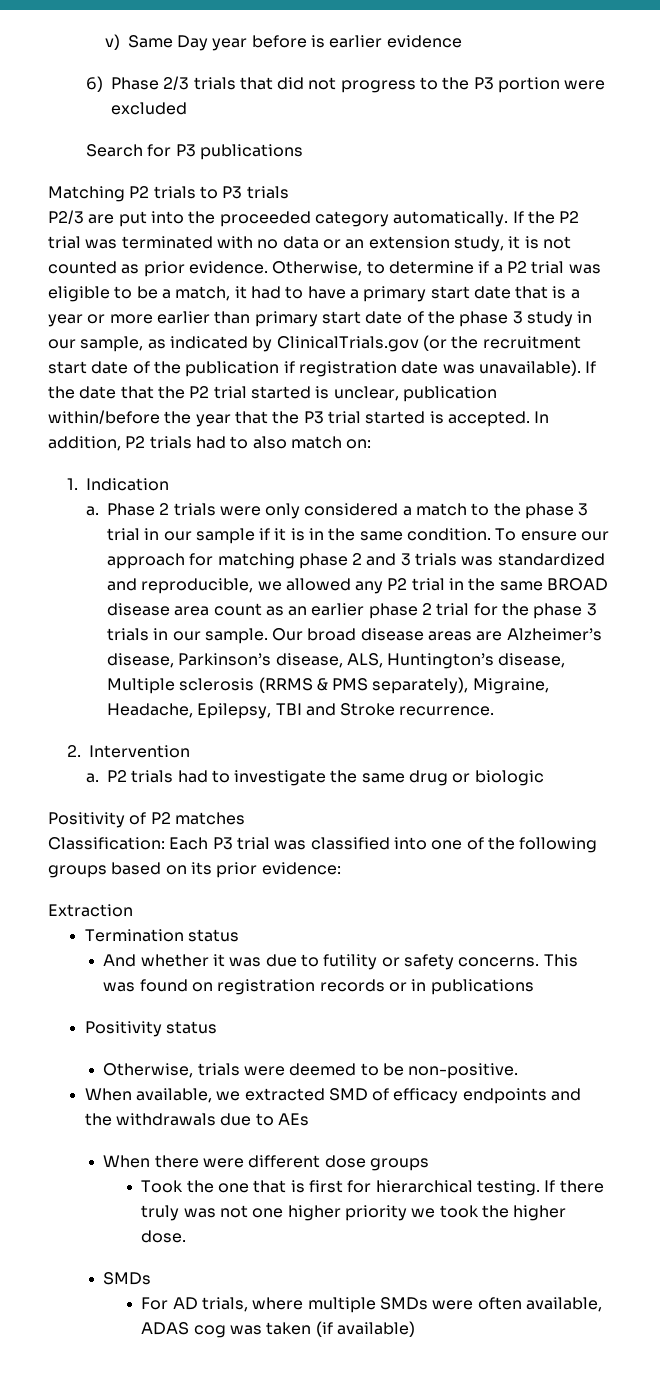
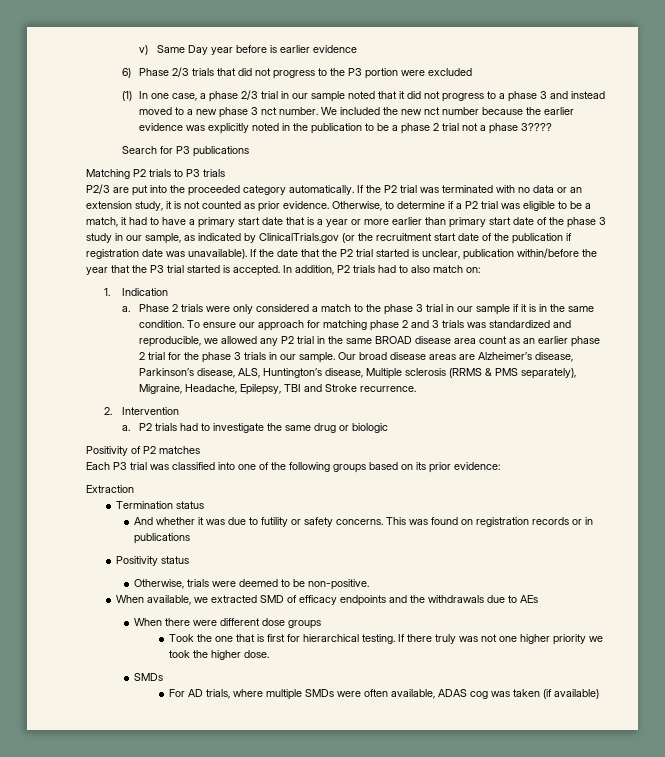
(187, 108) none -> [121,90,606,102] [139,107,575,118] [139,123,553,134] // (1) In one case, a phase 2/3 trial in our sample noted that it did not progress to a phase 3 and instead moved to a new phase 3 nct number. We included the new nct number because the earlier evidence was explicitly noted in the publication to be a phase 2 trial not a phase 3????
[48,837,165,850] Classification: -> (200, 450) none

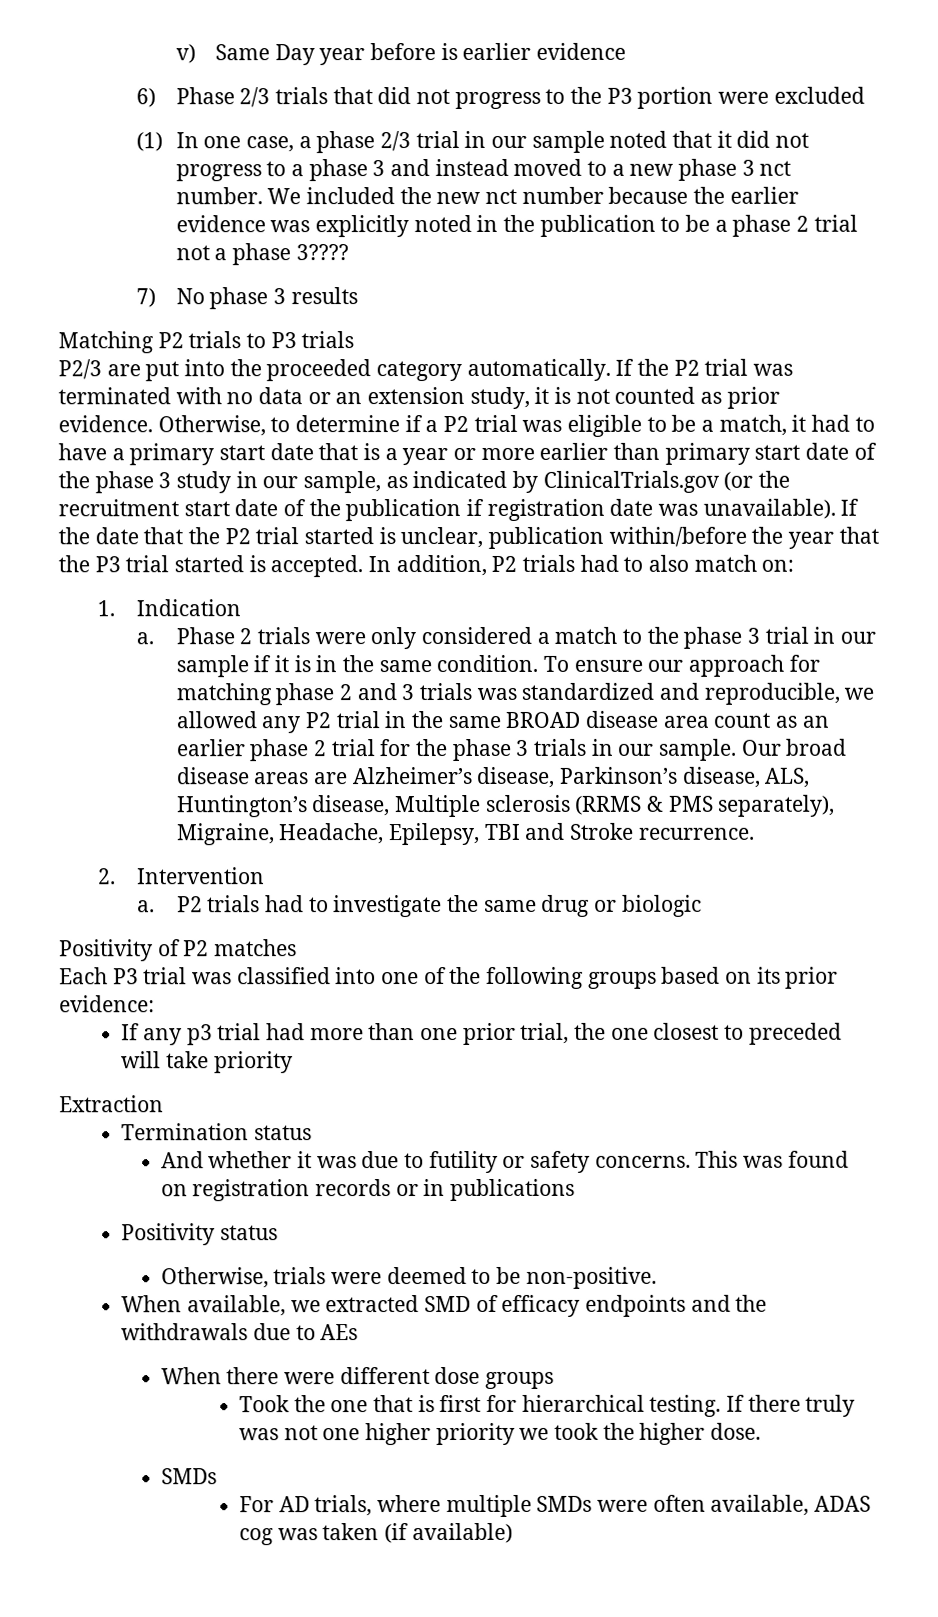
[121,146,249,157] Search for P3 publications -> [136,287,358,310] 7) No phase 3 results
(500, 466) none -> [121,1022,842,1046] [121,1051,293,1074] // If any p3 trial had more than one prior trial, the one closest to preceded will take priority

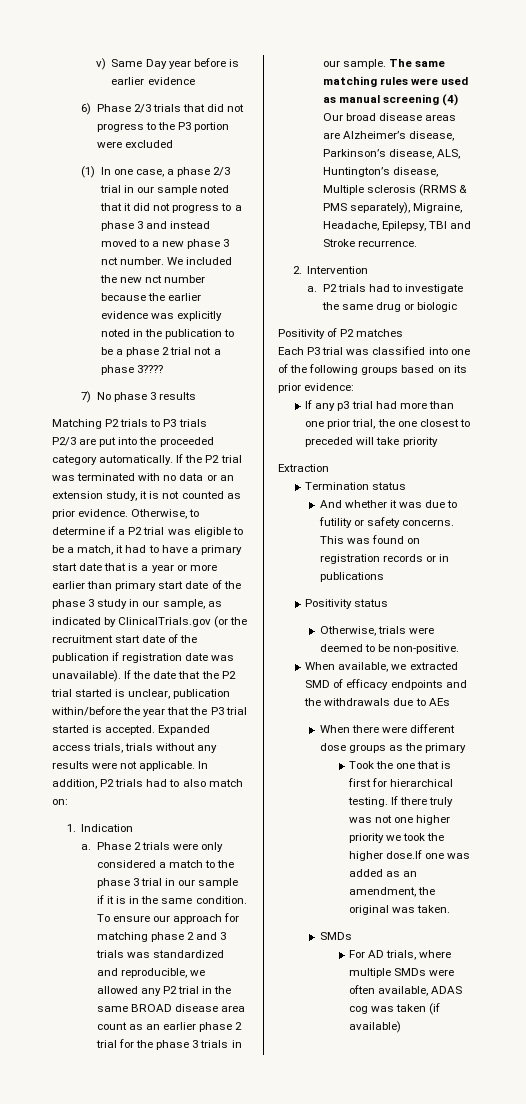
(364, 566) none -> [158,725,211,735] [52,743,218,753] [52,761,196,771] Expanded access trials, trials without any results were not applicable.
(737, 749) none -> [389,59,446,67] [322,76,469,87] [322,94,459,106] The same matching rules were used as manual screening (4)
(554, 1380) none -> [388,743,467,753] as the primary
[710,1422,762,1440] dose. -> [385,850,471,859] [348,869,418,877] [348,887,435,897] [348,905,451,915] dose.If one was added as an amendment, the original was taken.

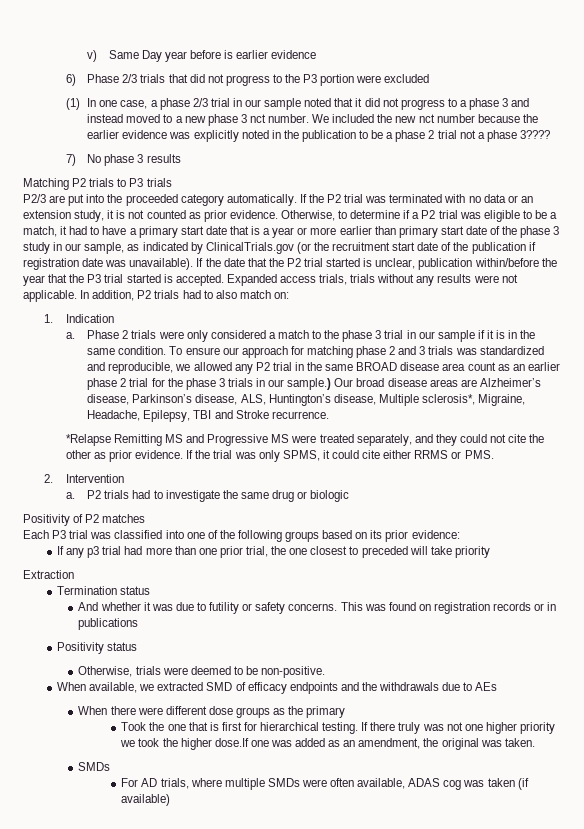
[342,59,446,69] [322,76,469,87] [322,94,459,106] sample. The same matching rules were used as manual screening (4) -> [287,378,332,390] sample.)
[366,184,468,196] [322,202,410,214] sclerosis (RRMS & PMS separately), -> [421,394,475,405] sclerosis*,
(417, 243) none -> [65,434,545,446] [65,450,494,462] // *Relapse Remitting MS and Progressive MS were treated separately, and they could not cite the other as prior evidence. If the trial was only SPMS, it could cite either RRMS or PMS.

